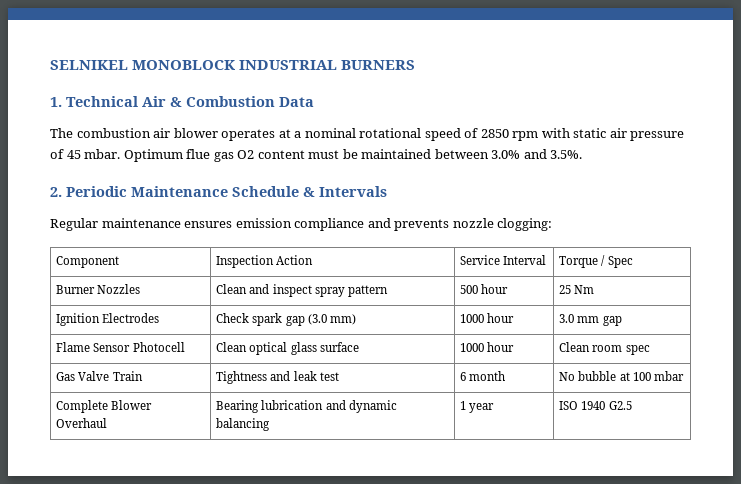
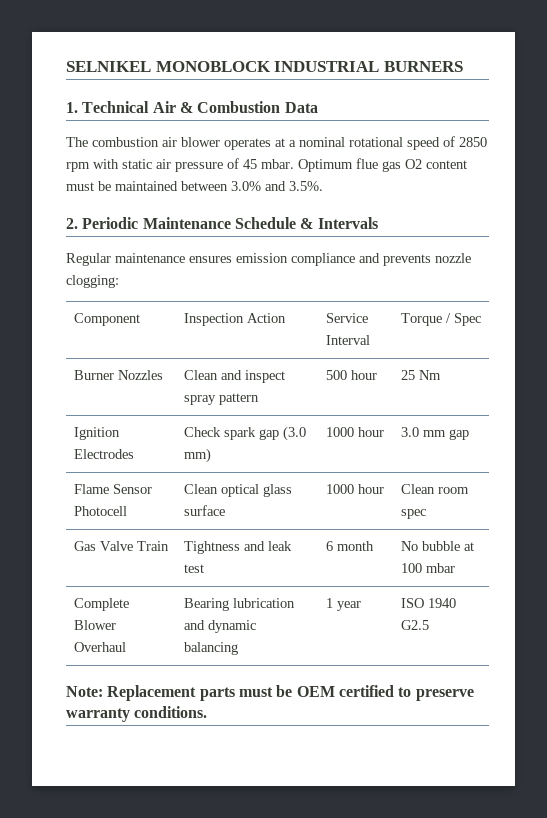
(632, 405) none -> [66,685,474,701] [66,706,208,722] // Note: Replacement parts must be OEM certified to preserve warranty conditions.

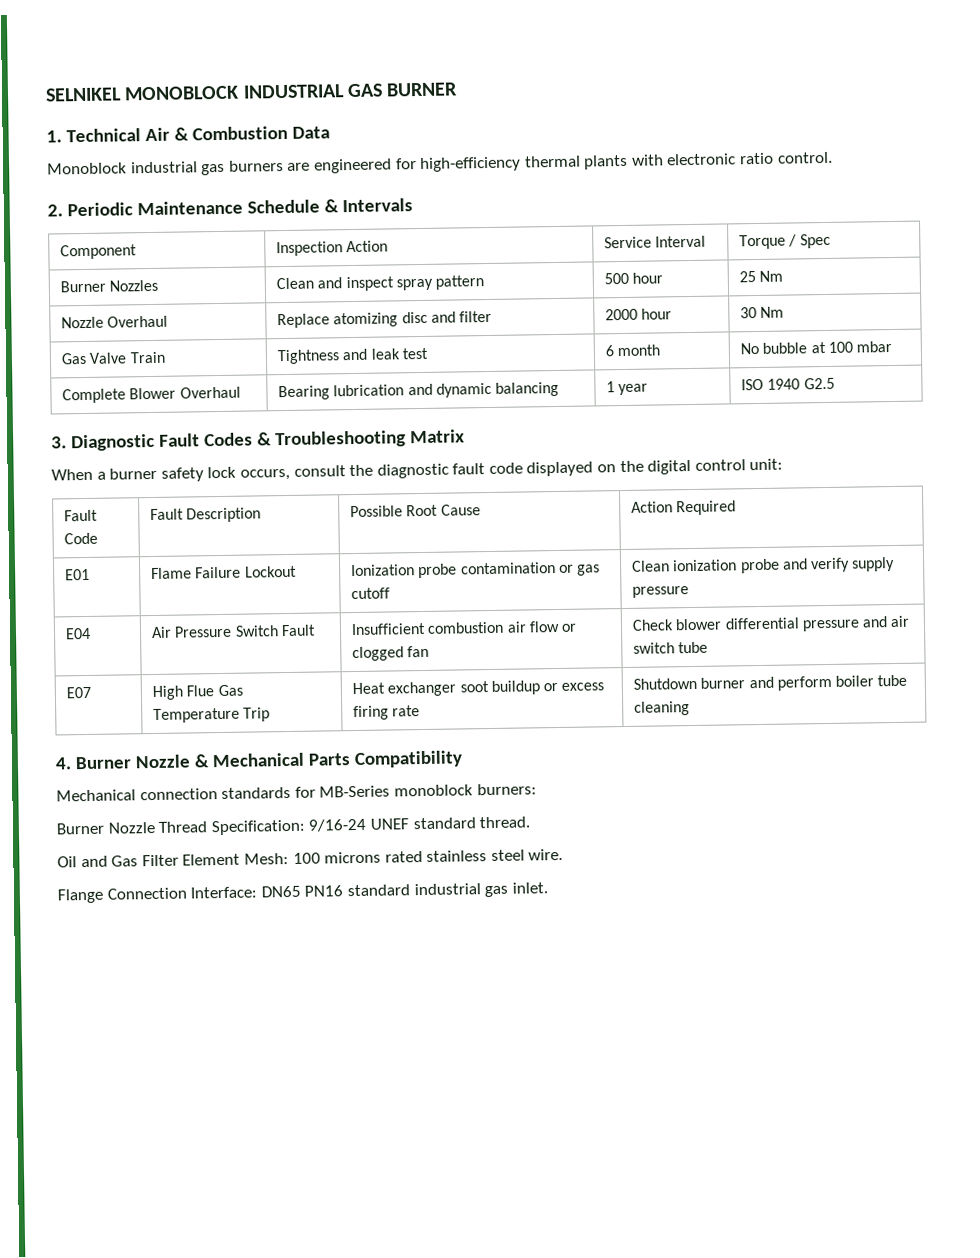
[383,61,463,72] BURNERS -> [346,82,459,98] GAS BURNER
[66,136,487,150] [66,158,467,172] [66,181,323,191] The combustion air blower operates at a nominal rotational speed of 2850 rpm with static air pressure of 45 mbar. Optimum flue gas O2 content must be maintained between 3.0% and 3.5%. -> [47,151,833,176] Monoblock industrial gas burners are engineered for high-efficiency thermal plants with electronic ratio control.
[66,253,471,266] [66,275,119,288] // Regular maintenance ensures emission compliance and prevents nozzle clogging: -> (413, 205) none
[73,427,120,440] [73,449,134,459] [183,426,306,441] [183,448,211,463] [325,427,384,437] [400,427,469,440] [73,484,152,494] [73,506,127,516] [183,484,292,497] [183,505,225,516] [325,484,384,494] [400,484,469,494] [400,509,426,519] Ignition Electrodes | Check spark gap (3.0 mm) | 1000 hour | 3.0 mm gap // Flame Sensor Photocell | Clean optical glass surface | 1000 hour | Clean room spec -> [61,315,169,329] [277,310,492,329] [605,308,673,321] [740,306,785,319] Nozzle Overhaul | Replace atomizing disc and filter | 2000 hour | 30 Nm
[66,685,474,701] [66,706,208,722] Note: Replacement parts must be OEM certified to preserve warranty conditions. -> [51,429,465,452] [51,458,784,482] [64,509,99,522] [64,532,99,545] [150,507,262,523] [350,504,481,518] [631,500,737,516] [65,568,91,581] [151,565,297,580] [351,562,600,579] [351,587,391,600] [632,556,896,574] [632,586,690,598] [65,627,92,640] [151,624,316,639] [351,620,577,636] [352,645,430,662] [632,615,911,632] [633,641,709,654] [66,686,92,699] [152,684,243,701] [153,707,271,724] [352,680,605,697] [353,705,421,721] [633,674,908,691] [634,701,691,716] [55,750,463,770] [56,783,537,802] [56,816,531,836] [57,848,564,868] [57,882,548,904] 3. Diagnostic Fault Codes & Troubleshooting Matrix // When a burner safety lock occurs, consult the diagnostic fault code displayed on the digital control unit: // Fault Code | Fault Description | Possible Root Cause | Action Required // E01 | Flame Failure Lockout | Ionization probe contamination or gas cutoff | Clean ionization probe and verify supply pressure // E04 | Air Pressure Switch Fault | Insufficient combustion air flow or clogged fan | Check blower differential pressure and air switch tube // E07 | High Flue Gas Temperature Trip | Heat exchanger soot buildup or excess firing rate | Shutdown burner and perform boiler tube cleaning // 4. Burner Nozzle & Mechanical Parts Compatibility // Mechanical connection standards for MB-Series monoblock burners: // Burner Nozzle Thread Specification: 9/16-24 UNEF standard thread. // Oil and Gas Filter Element Mesh: 100 microns rated stainless steel wire. // Flange Connection Interface: DN65 PN16 standard industrial gas inlet.

